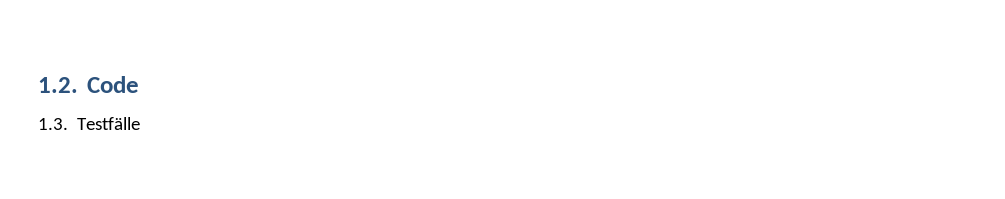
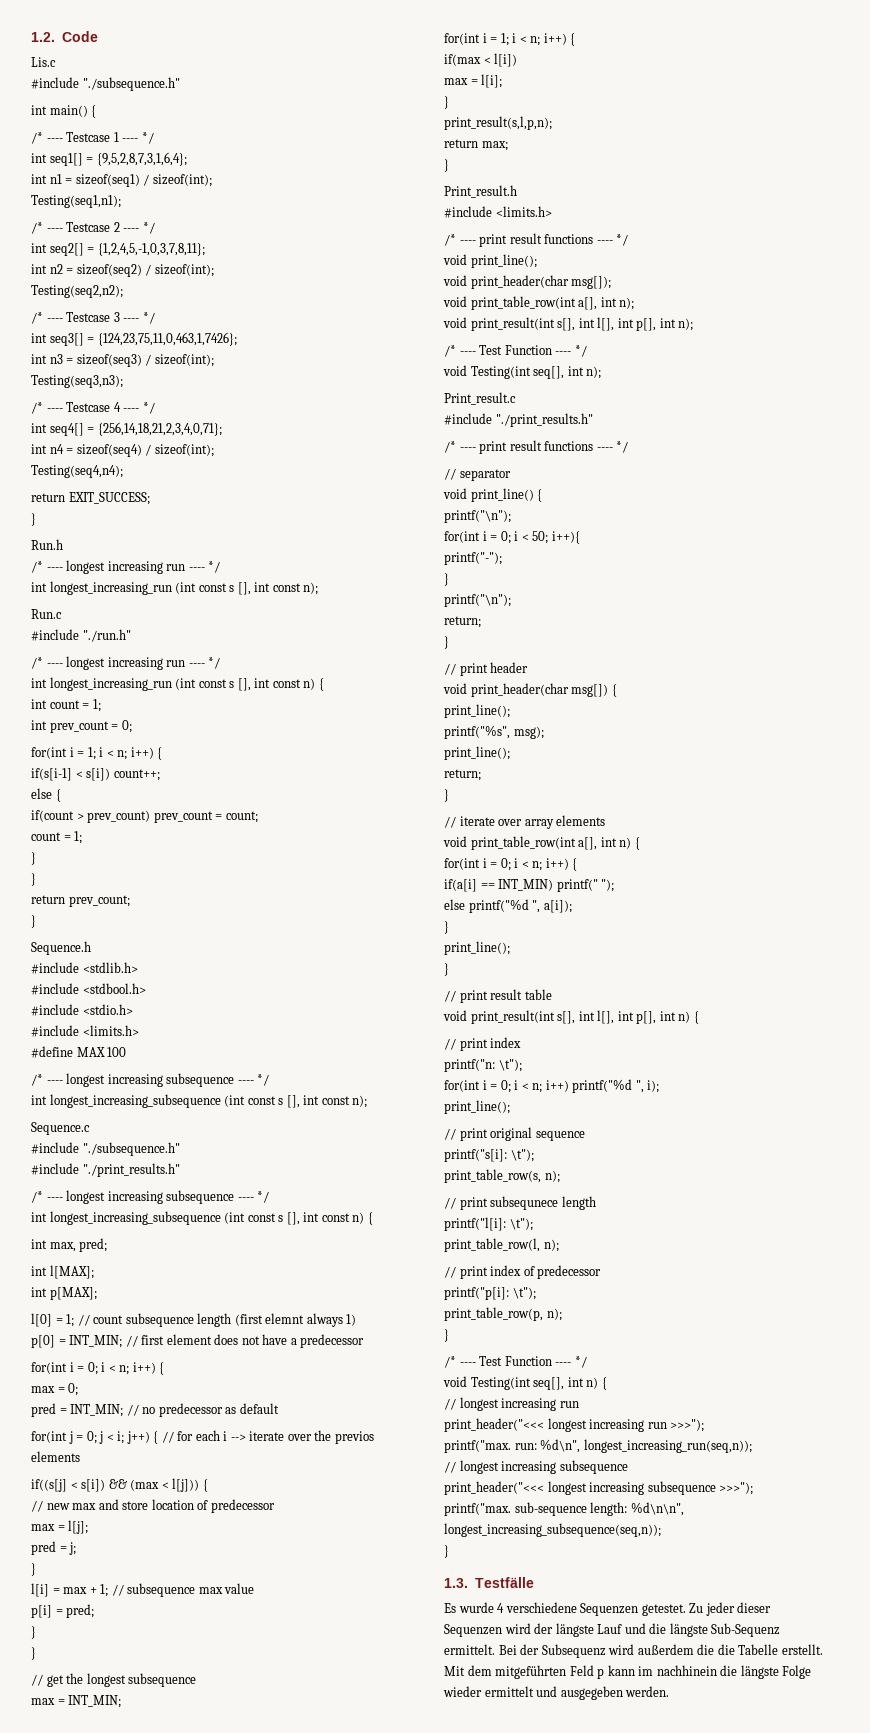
[38,117,141,130] 1.3. Testfälle -> [31,57,56,67] [31,77,180,91] [31,105,97,118] [31,132,154,144] [31,152,187,166] [31,174,212,187] [31,195,121,208] [31,222,155,234] [31,243,205,256] [31,264,214,277] [31,285,123,298] [31,312,155,324] [31,332,237,346] [31,354,214,367] [31,375,123,388] [31,402,155,414] [31,422,222,436] [31,444,214,457] [31,465,123,478] [31,492,150,505] [31,513,36,526] [31,539,63,550] [31,560,221,574] [31,581,319,595] [31,609,62,619] [31,629,131,642] [31,656,221,670] [31,677,324,691] [31,699,101,712] [31,720,132,733] [31,747,163,760] [31,768,160,781] [31,788,61,802] [31,810,258,823] [31,831,83,844] [31,852,36,865] [31,873,36,886] [31,895,130,907] [31,915,36,928] [31,941,91,955] [31,962,138,974] [31,983,146,995] [31,1004,133,1016] [31,1025,139,1037] [31,1046,127,1058] [31,1073,270,1087] [31,1094,368,1108] [31,1122,90,1135] [31,1142,180,1156] [31,1163,180,1177] [31,1190,270,1204] [31,1211,373,1225] [31,1238,108,1252] [31,1265,94,1279] [31,1287,97,1300] [31,1313,357,1327] [31,1334,365,1348] [31,1362,165,1375] [31,1383,79,1396] [31,1403,279,1417] [31,1430,374,1444] [31,1451,80,1462] [31,1478,208,1492] [31,1499,275,1513] [31,1520,89,1534] [31,1541,77,1555] [31,1563,36,1576] [31,1583,255,1597] [31,1604,95,1618] [31,1626,36,1639] [31,1647,36,1660] [31,1673,197,1687] [31,1695,122,1708] [444,33,576,46] [444,53,518,67] [444,74,503,88] [444,96,449,109] [444,116,552,130] [444,139,508,151] [444,159,449,172] [444,185,517,198] [444,206,552,218] [444,233,629,247] [443,254,537,268] [443,275,612,289] [443,296,635,310] [443,317,694,331] [444,345,587,357] [443,365,602,379] [444,392,516,405] [444,413,593,427] [444,440,629,454] [444,468,511,481] [443,488,543,502] [444,510,511,523] [444,531,580,544] [444,552,502,565] [444,573,449,586] [444,594,511,607] [444,616,481,628] [444,636,449,649] [444,662,529,676] [443,683,617,697] [444,704,510,718] [444,725,544,739] [444,746,510,760] [444,769,481,781] [444,789,449,802] [444,815,606,829] [443,836,640,850] [444,858,578,871] [444,879,615,892] [444,899,572,913] [444,921,449,934] [444,941,510,955] [444,963,449,976] [444,989,552,1003] [443,1010,699,1024] [444,1037,522,1051] [444,1059,522,1072] [444,1079,660,1093] [444,1100,510,1114] [444,1127,585,1141] [444,1149,534,1162] [444,1169,560,1183] [444,1196,596,1210] [444,1217,533,1231] [444,1238,559,1252] [444,1265,602,1279] [444,1287,536,1300] [444,1307,562,1321] [444,1329,449,1342] [444,1356,587,1368] [443,1376,607,1390] [444,1397,579,1411] [444,1418,705,1432] [444,1439,752,1453] [444,1460,628,1474] [444,1481,754,1495] [444,1502,684,1516] [444,1523,661,1537] [444,1545,449,1558] [444,1577,534,1588] [444,1602,772,1616] [444,1623,781,1637] [444,1644,823,1658] [444,1665,812,1679] [443,1686,670,1700] Lis.c // #include "./subsequence.h" // int main() { // /* ---- Testcase 1 ---- */ // int seq1[] = {9,5,2,8,7,3,1,6,4}; // int n1 = sizeof(seq1) / sizeof(int); // Testing(seq1,n1); // /* ---- Testcase 2 ---- */ // int seq2[] = {1,2,4,5,-1,0,3,7,8,11}; // int n2 = sizeof(seq2) / sizeof(int); // Testing(seq2,n2); // /* ---- Testcase 3 ---- */ // int seq3[] = {124,23,75,11,0,463,1,7426}; // int n3 = sizeof(seq3) / sizeof(int); // Testing(seq3,n3); // /* ---- Testcase 4 ---- */ // int seq4[] = {256,14,18,21,2,3,4,0,71}; // int n4 = sizeof(seq4) / sizeof(int); // Testing(seq4,n4); // return EXIT_SUCCESS; // } // Run.h // /* ---- longest increasing run ---- */ // int longest_increasing_run (int const s [], int const n); // Run.c // #include "./run.h" // /* ---- longest increasing run ---- */ // int longest_increasing_run (int const s [], int const n) { // int count = 1; // int prev_count = 0; // for(int i = 1; i < n; i++) { // if(s[i-1] < s[i]) count++; // else { // if(count > prev_count) prev_count = count; // count = 1; // } // } // return prev_count; // } // Sequence.h // #include <stdlib.h> // #include <stdbool.h> // #include <stdio.h> // #include <limits.h> // #define MAX 100 // /* ---- longest increasing subsequence ---- */ // int longest_increasing_subsequence (int const s [], int const n); // Sequence.c // #include "./subsequence.h" // #include "./print_results.h" // /* ---- longest increasing subsequence ---- */ // int longest_increasing_subsequence (int const s [], int const n) { // int max, pred; // int l[MAX]; // int p[MAX]; // l[0] = 1; // count subsequence length (first elemnt always 1) // p[0] = INT_MIN; // first element does not have a predecessor // for(int i = 0; i < n; i++) { // max = 0; // pred = INT_MIN; // no predecessor as default // for(int j = 0; j < i; j++) { // for each i --> iterate over the previos elements // if((s[j] < s[i]) && (max < l[j])) { // // new max and store location of predecessor // max = l[j]; // pred = j; // } // l[i] = max + 1; // subsequence max value // p[i] = pred; // } // } // // get the longest subsequence // max = INT_MIN; // for(int i = 1; i < n; i++) { // if(max < l[i]) // max = l[i]; // } // print_result(s,l,p,n); // return max; // } // Print_result.h // #include <limits.h> // /* ---- print result functions ---- */ // void print_line(); // void print_header(char msg[]); // void print_table_row(int a[], int n); // void print_result(int s[], int l[], int p[], int n); // /* ---- Test Function ---- */ // void Testing(int seq[], int n); // Print_result.c // #include "./print_results.h" // /* ---- print result functions ---- */ // // separator // void print_line() { // printf("\n"); // for(int i = 0; i < 50; i++){ // printf("-"); // } // printf("\n"); // return; // } // // print header // void print_header(char msg[]) { // print_line(); // printf("%s", msg); // print_line(); // return; // } // // iterate over array elements // void print_table_row(int a[], int n) { // for(int i = 0; i < n; i++) { // if(a[i] == INT_MIN) printf(" "); // else printf("%d ", a[i]); // } // print_line(); // } // // print result table // void print_result(int s[], int l[], int p[], int n) { // // print index // printf("n: \t"); // for(int i = 0; i < n; i++) printf("%d ", i); // print_line(); // // print original sequence // printf("s[i]: \t"); // print_table_row(s, n); // // print subsequnece length // printf("l[i]: \t"); // print_table_row(l, n); // // print index of predecessor // printf("p[i]: \t"); // print_table_row(p, n); // } // /* ---- Test Function ---- */ // void Testing(int seq[], int n) { // // longest increasing run // print_header("<<< longest increasing run >>>"); // printf("max. run: %d\n", longest_increasing_run(seq,n)); // // longest increasing subsequence // print_header("<<< longest increasing subsequence >>>"); // printf("max. sub-sequence length: %d\n\n", longest_increasing_subsequence(seq,n)); // } // 1.3. Testfälle // Es wurde 4 verschiedene Sequenzen getestet. Zu jeder dieser Sequenzen wird der längste Lauf und die längste Sub-Sequenz ermittelt. Bei der Subsequenz wird außerdem die die Tabelle erstellt. Mit dem mitgeführten Feld p kann im nachhinein die längste Folge wieder ermittelt und ausgegeben werden.

